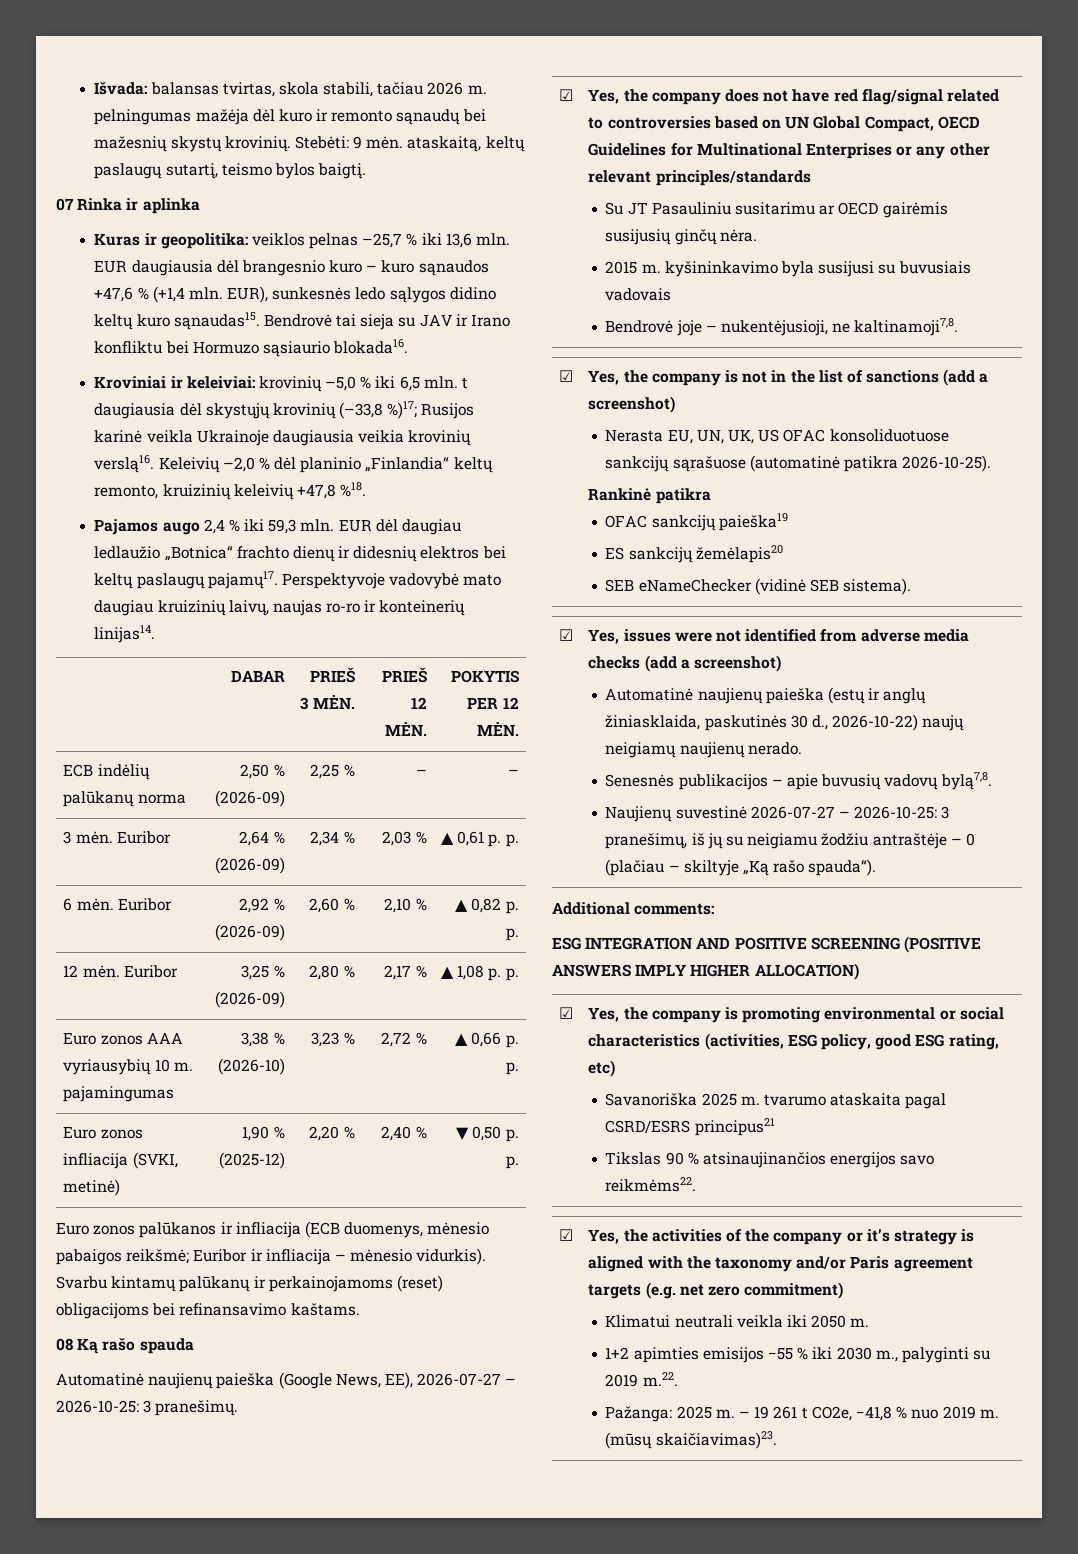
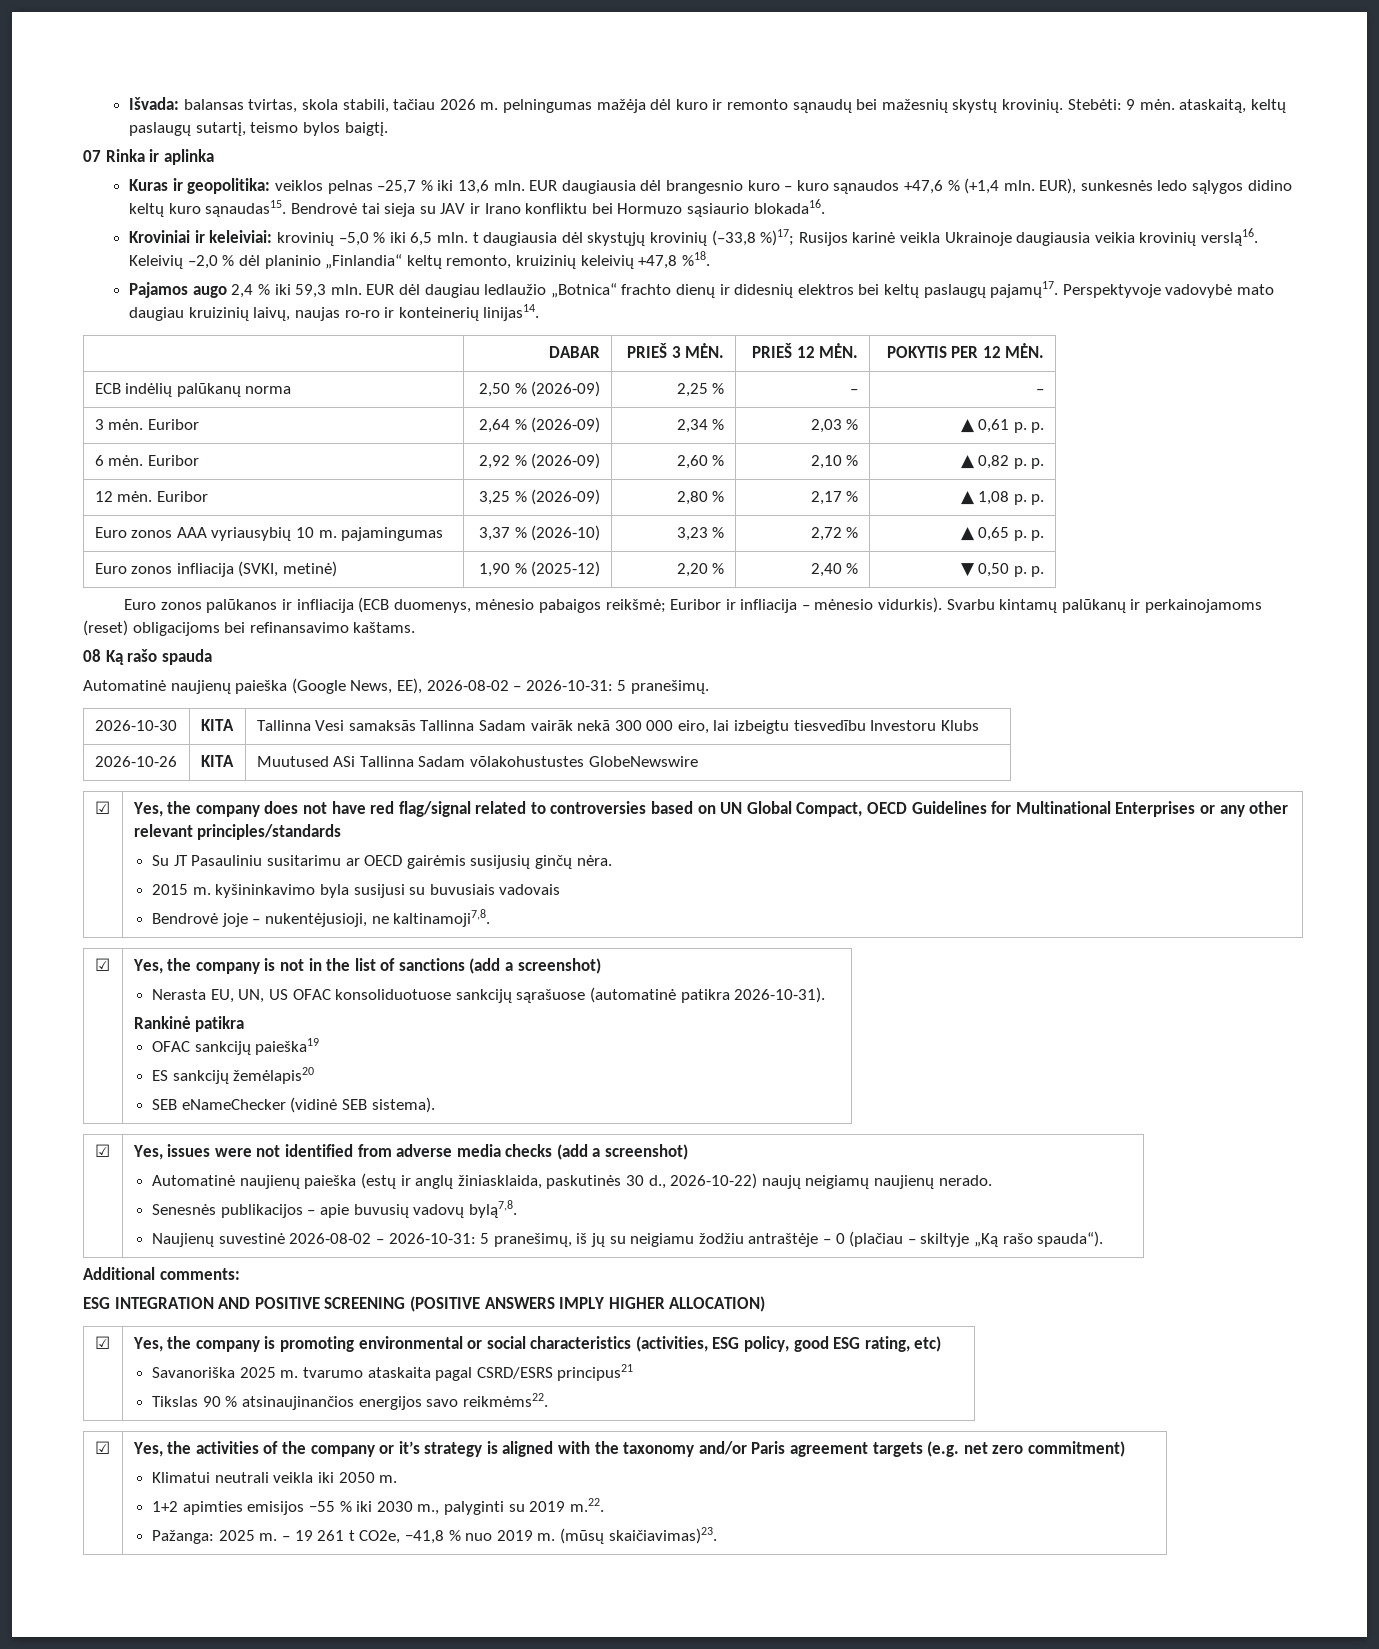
[241,1032,270,1047] 3,38 -> [479,527,511,541] 3,37
[471,1032,502,1047] 0,66 -> [978,527,1010,541] 0,65
[417,1373,517,1386] [56,1400,239,1416] 2026-07-27 – 2026-10-25: 3 pranešimų. -> [426,680,709,694] [94,720,177,731] [200,719,234,731] [256,720,979,734] [94,756,177,767] [200,755,234,767] [256,756,698,767] 2026-08-02 – 2026-10-31: 5 pranešimų. // 2026-10-30 | KITA | Tallinna Vesi samaksās Tallinna Sadam vairāk nekā 300 000 eiro, lai izbeigtu tiesvedību Investoru Klubs // 2026-10-26 | KITA | Muutused ASi Tallinna Sadam võlakohustustes GlobeNewswire
[728,429,755,444] UK, -> (265, 996) none
[902,455,992,472] 2026-10-25). -> [734,987,826,1003] 2026-10-31).
[750,806,950,819] 2026-07-27 – 2026-10-25: 3 -> [289,1233,490,1244] 2026-08-02 – 2026-10-31: 5

